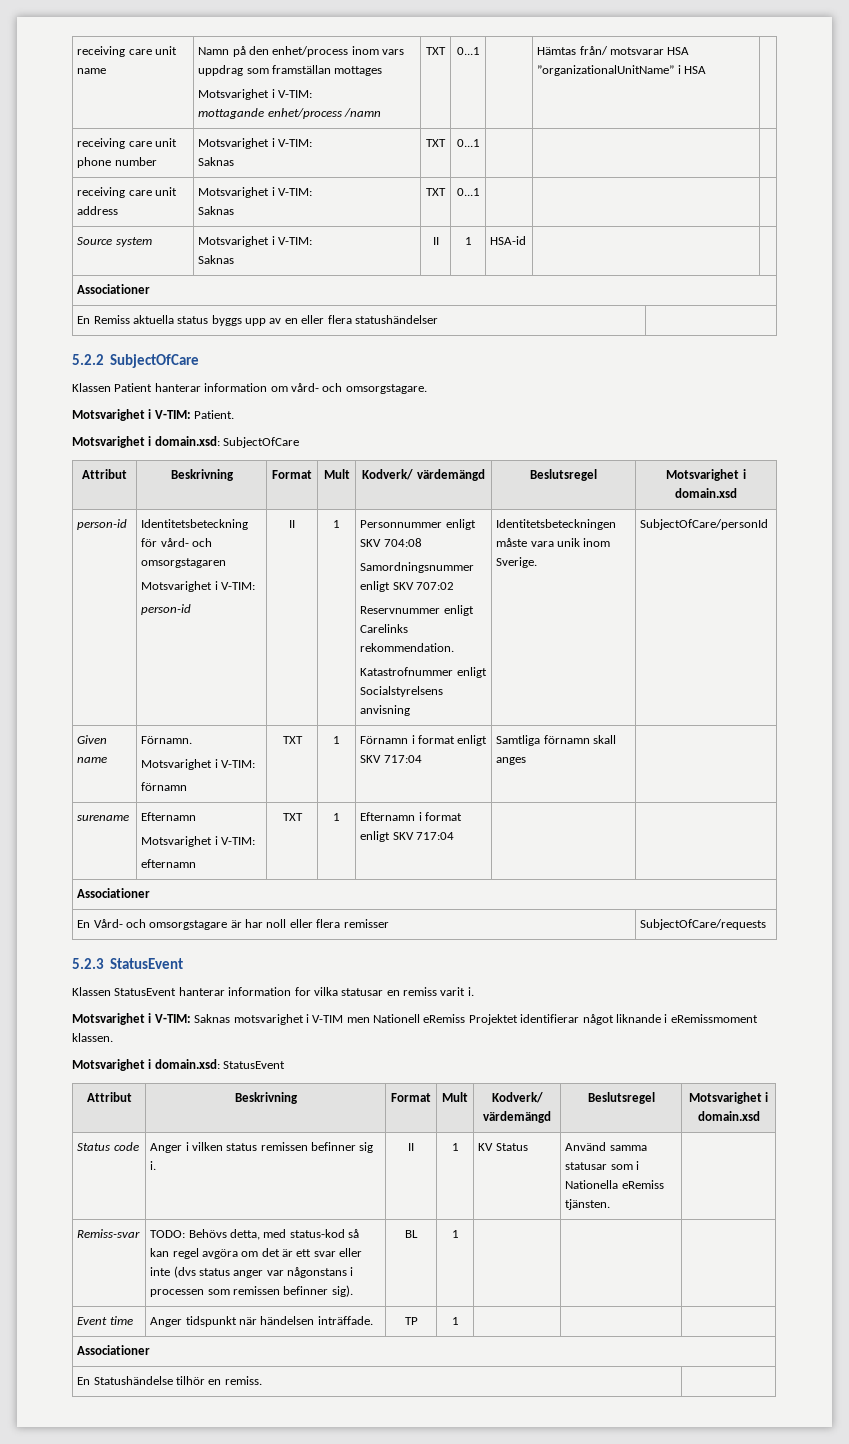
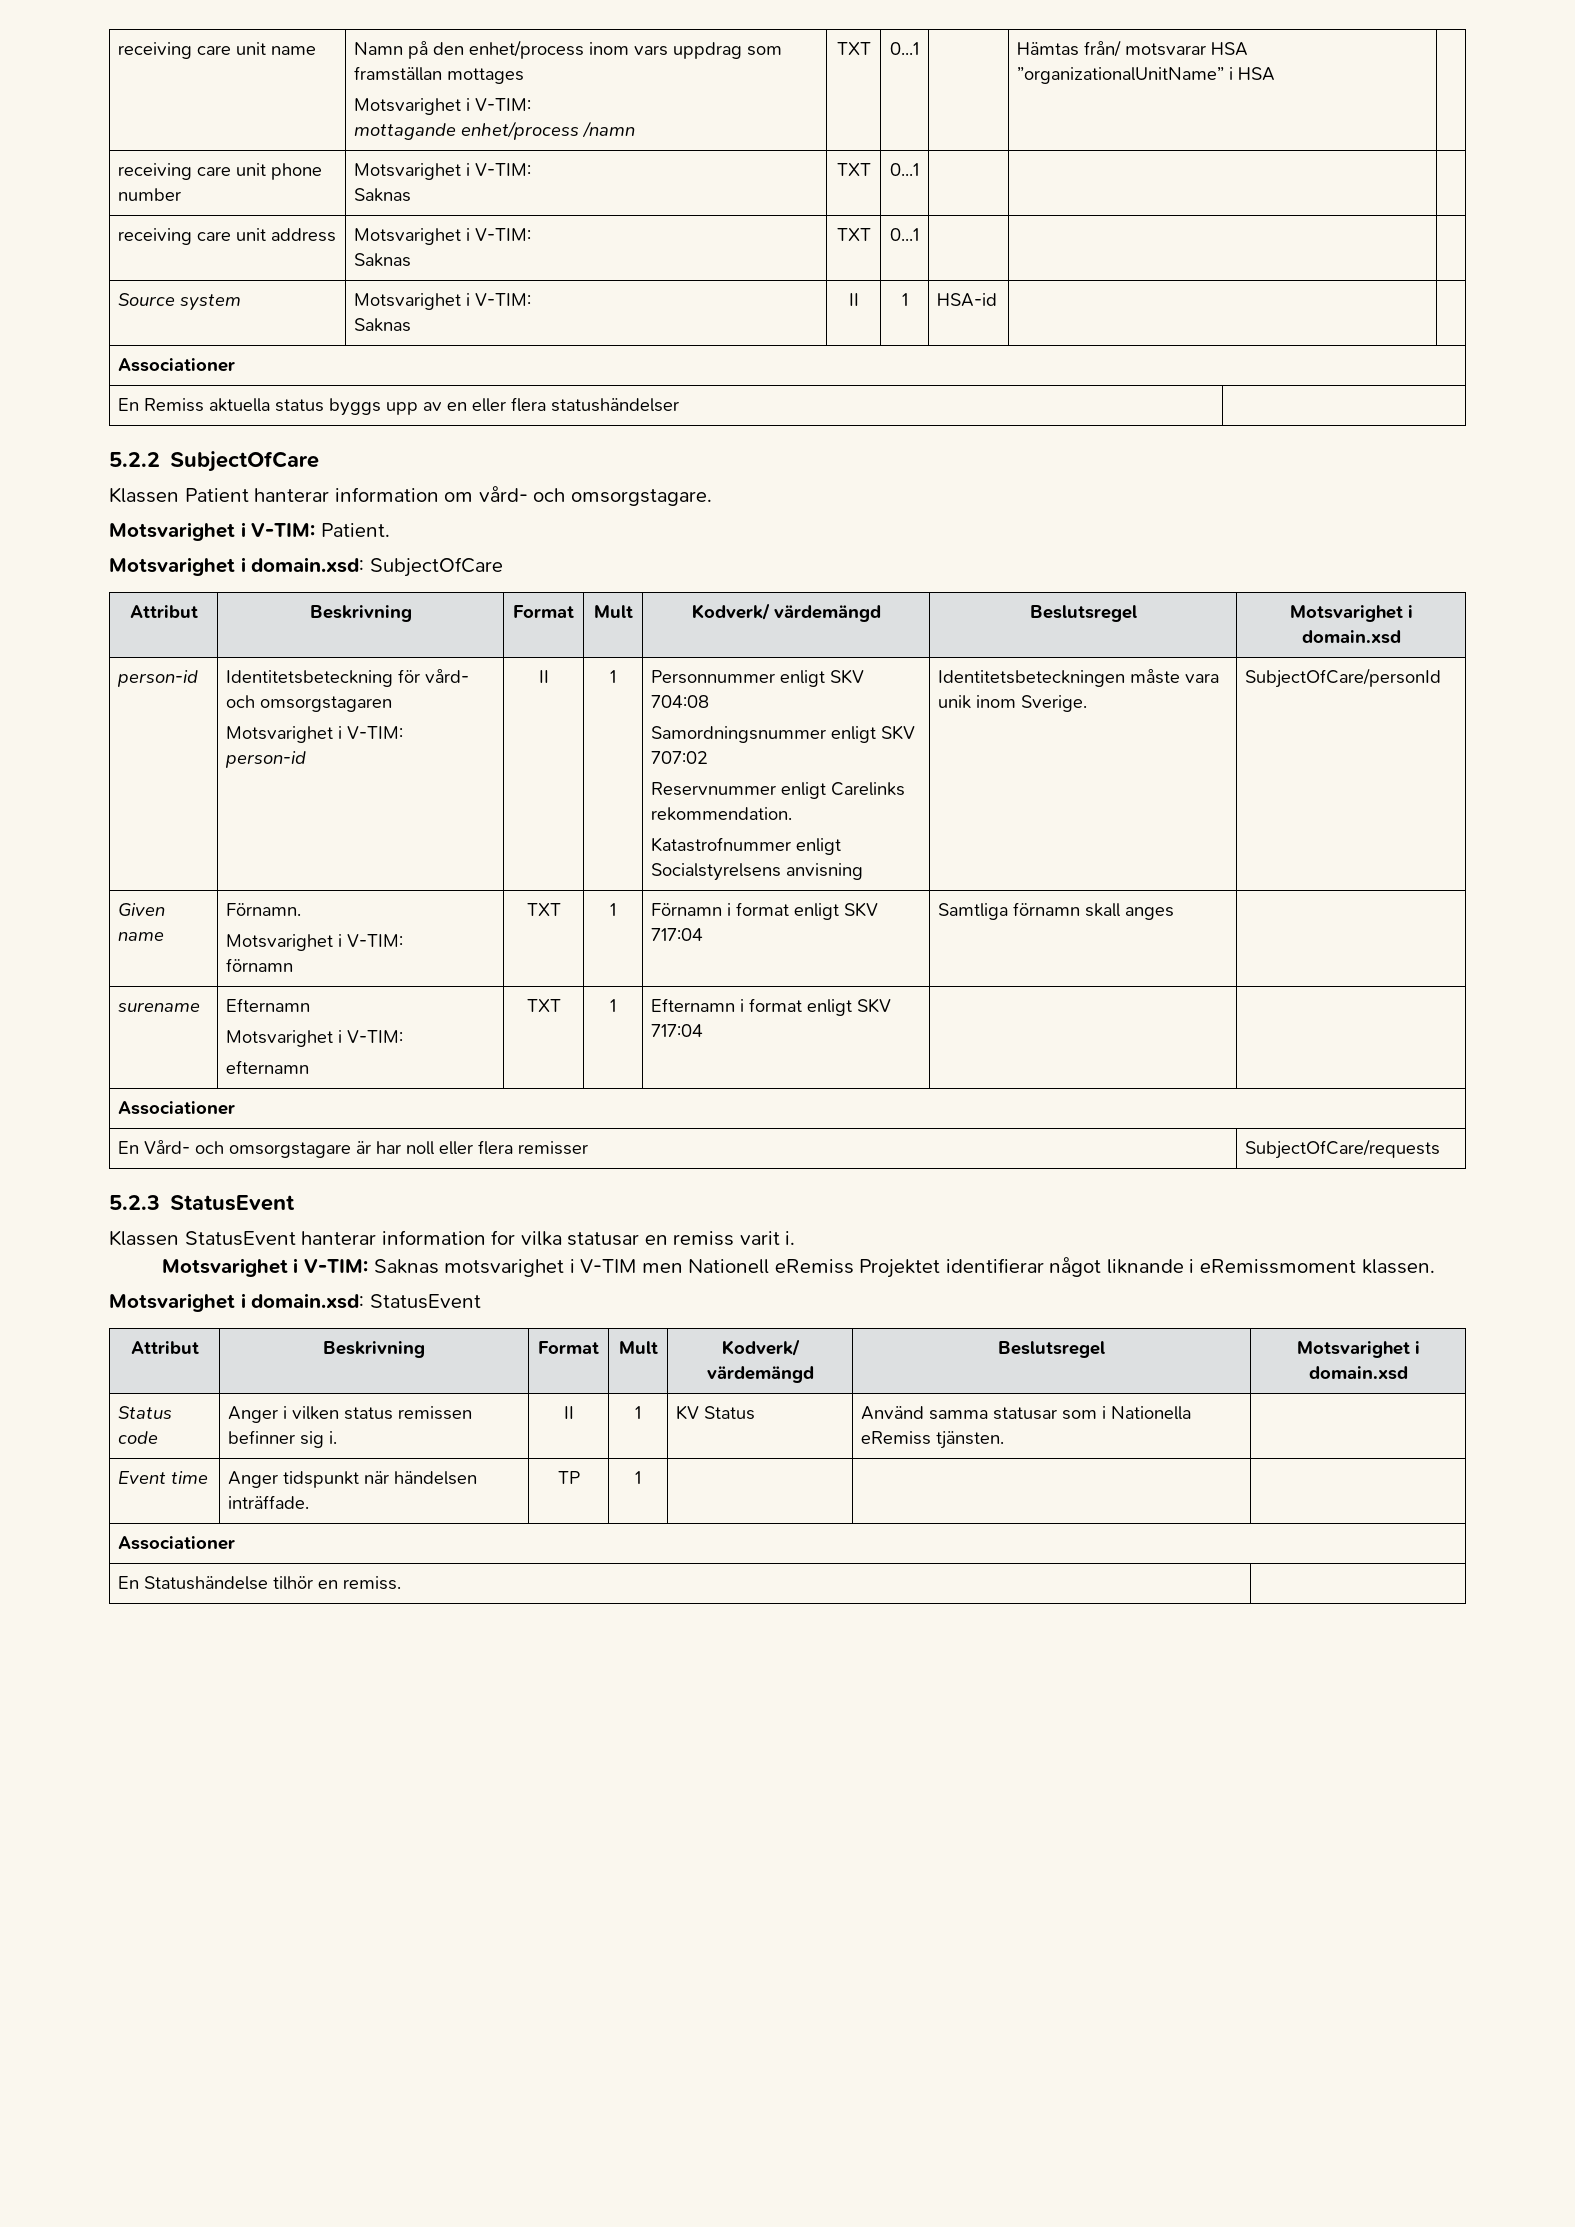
[77,1229,141,1238] [150,1229,360,1240] [150,1248,363,1259] [150,1266,354,1278] [150,1285,353,1297] [405,1230,418,1238] [451,1230,459,1238] // Remiss-svar | TODO: Behövs detta, med status-kod så kan regel avgöra om det är ett svar eller inte (dvs status anger var någonstans i processen som remissen befinner sig). | BL | 1 | | | -> (1005, 1440) none

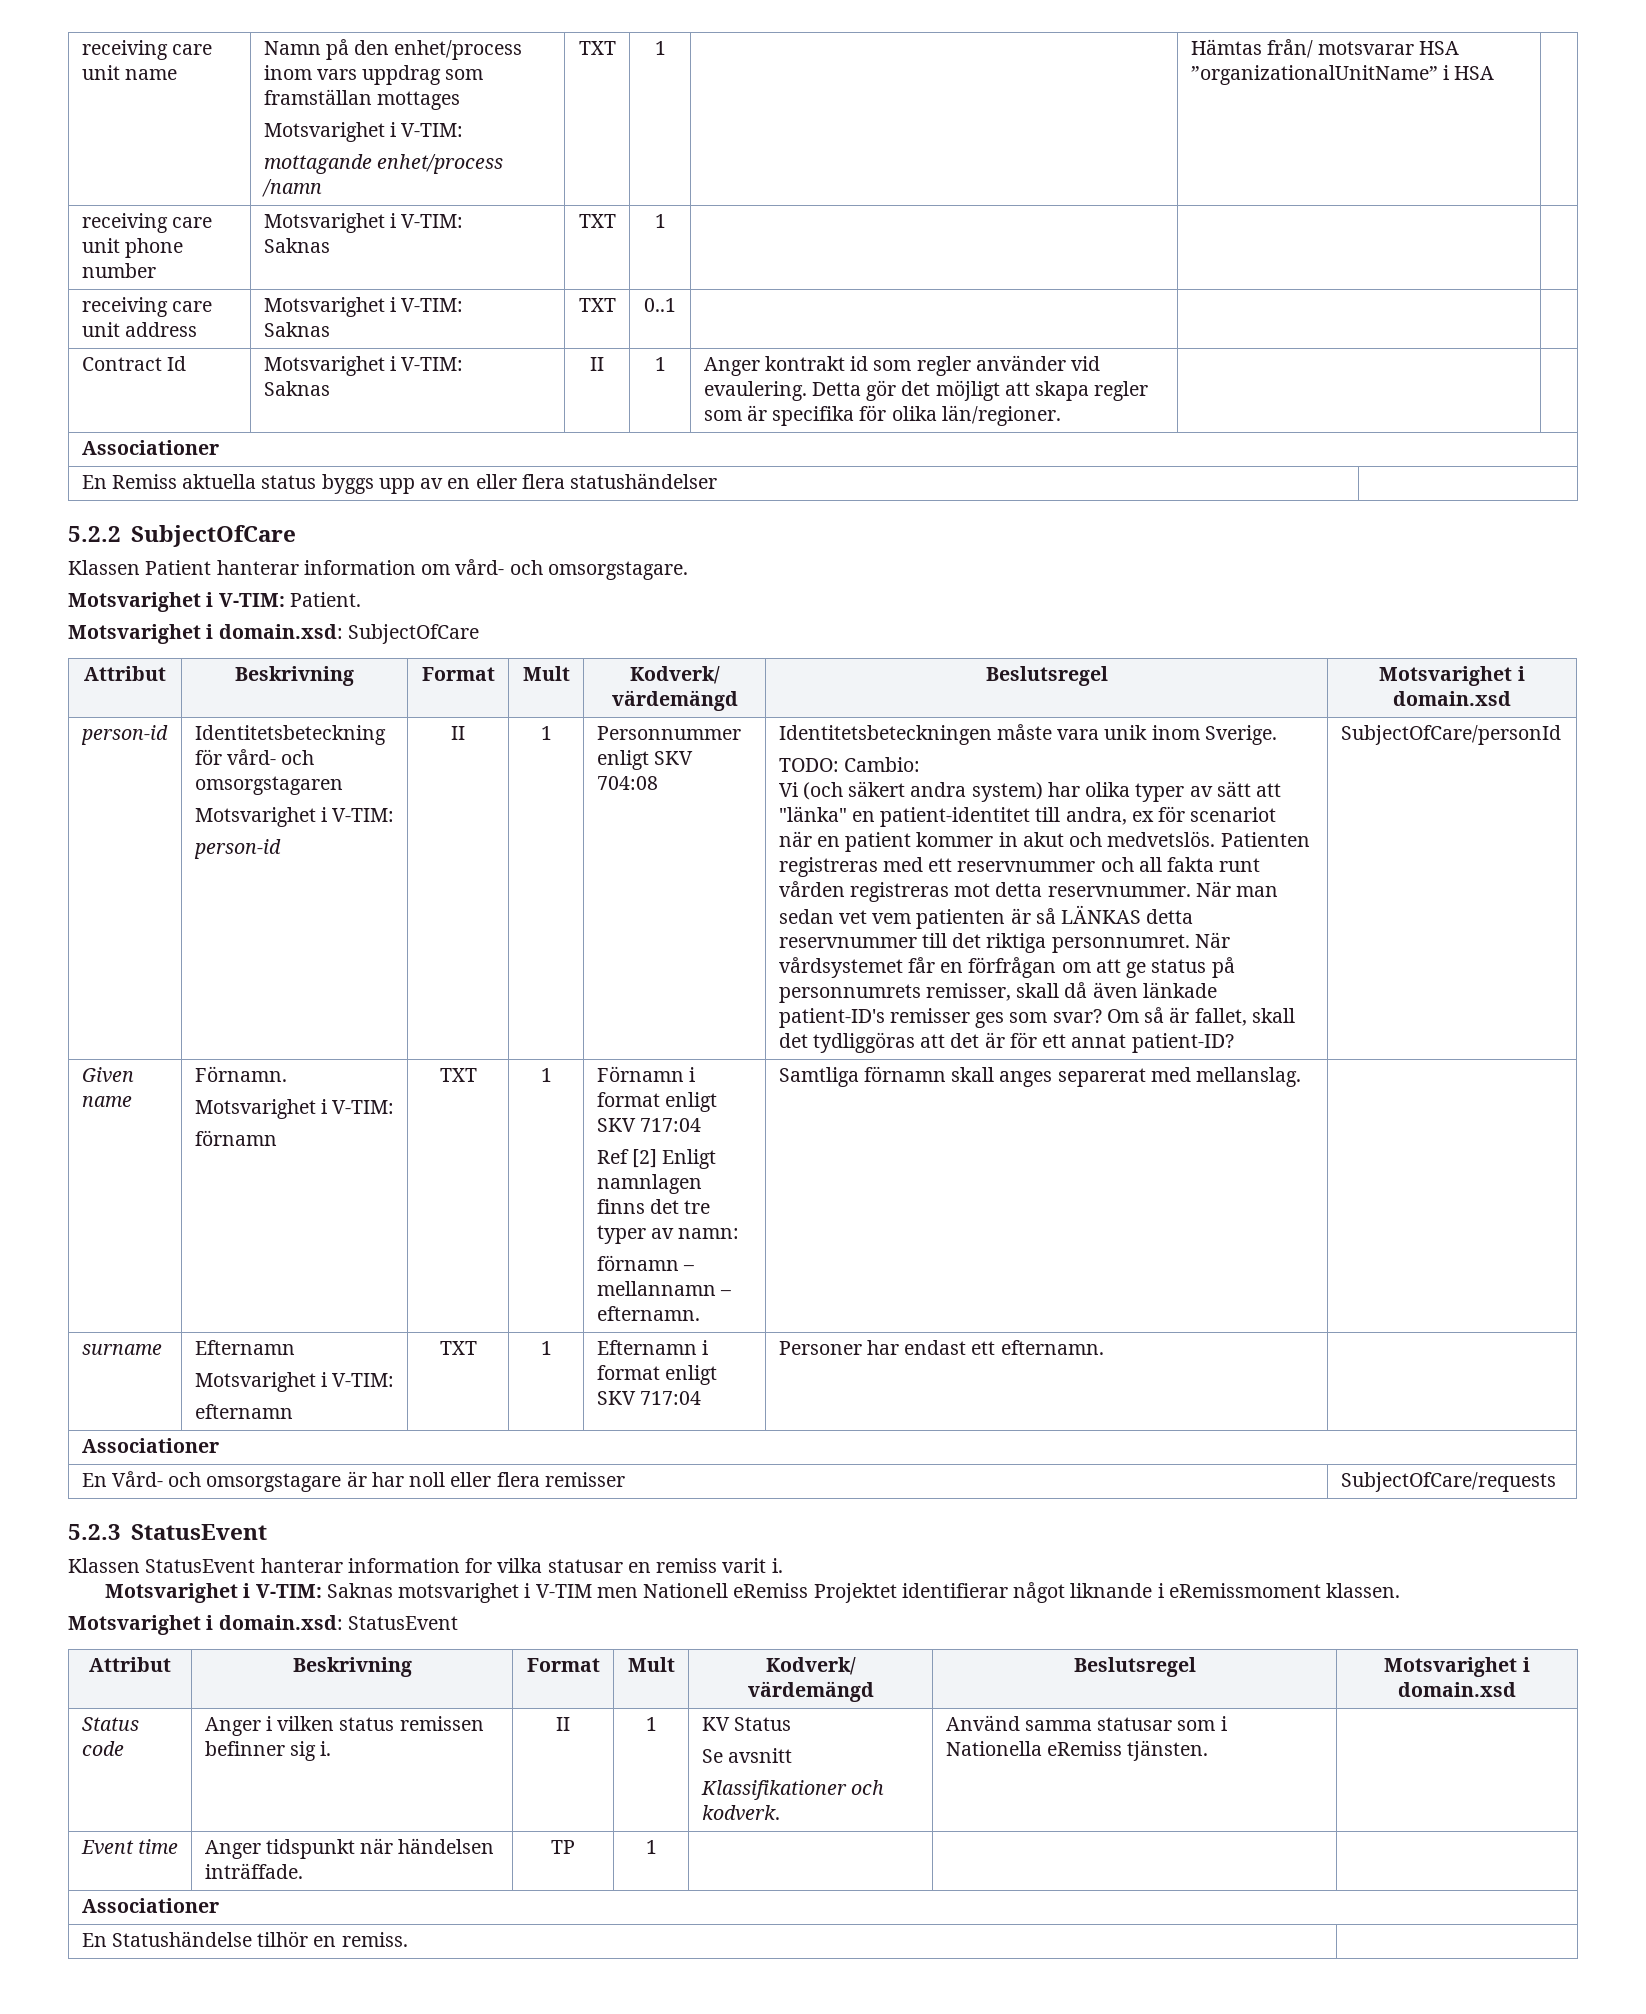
[890,42,919,55] 0...1 -> [654,41,666,55] 1
[890,163,919,176] 0...1 -> [654,214,666,228] 1
[890,228,919,241] [118,293,242,311] 0...1 | | | // Source system -> [644,298,676,312] [81,356,186,371] 0..1 | | | // Contract Id
[937,293,998,307] HSA-id -> [703,355,1101,376] [703,380,1149,401] [703,405,1061,426] Anger kontrakt id som regler använder vid evaulering. Detta gör det möjligt att skapa regler som är specifika för olika län/regioner.
[651,725,916,743] [651,751,709,764] [651,782,906,799] [651,807,793,821] [651,837,842,855] [651,863,864,881] // Samordningsnummer enligt SKV 707:02 // Reservnummer enligt Carelinks rekommendation. // Katastrofnummer enligt Socialstyrelsens anvisning -> (658, 783) none
(1088, 703) none -> [778,757,920,772] [778,781,1282,802] [778,806,1277,827] [778,831,1310,852] [778,857,1261,877] [778,881,1279,902] [778,905,1194,929] [778,932,1230,953] [778,957,1235,978] [778,982,1217,1003] [778,1007,1295,1028] [778,1032,1234,1053] // TODO: Cambio: // Vi (och säkert andra system) har olika typer av sätt att "länka" en patient-identitet till andra, ex för scenariot när en patient kommer in akut och medvetslös. Patienten registreras med ett reservnummer och all fakta runt vården registreras mot detta reservnummer. När man sedan vet vem patienten är så LÄNKAS detta reservnummer till det riktiga personnumret. När vårdsystemet får en förfrågan om att ge status på personnumrets remisser, skall då även länkade patient-ID's remisser ges som svar? Om så är fallet, skall det tydliggöras att det är för ett annat patient-ID?
(704, 934) none -> [596,1149,717,1169] [596,1174,702,1194] [596,1199,711,1214] [596,1225,740,1244] [596,1255,694,1271] [596,1281,731,1296] [596,1306,700,1321] // Ref [2] Enligt namnlagen finns det tre typer av namn: // förnamn – mellannamn – efternamn.
[118,1002,201,1012] | // surename -> [1057,1067,1302,1087] [81,1344,162,1355] separerat med mellanslag. | // surname
(704, 1030) none -> [778,1340,1104,1355] Personer har endast ett efternamn.
(756, 1413) none -> [701,1748,792,1763] [700,1780,884,1800] [701,1805,780,1820] // Se avsnitt // Klassifikationer och kodverk.

